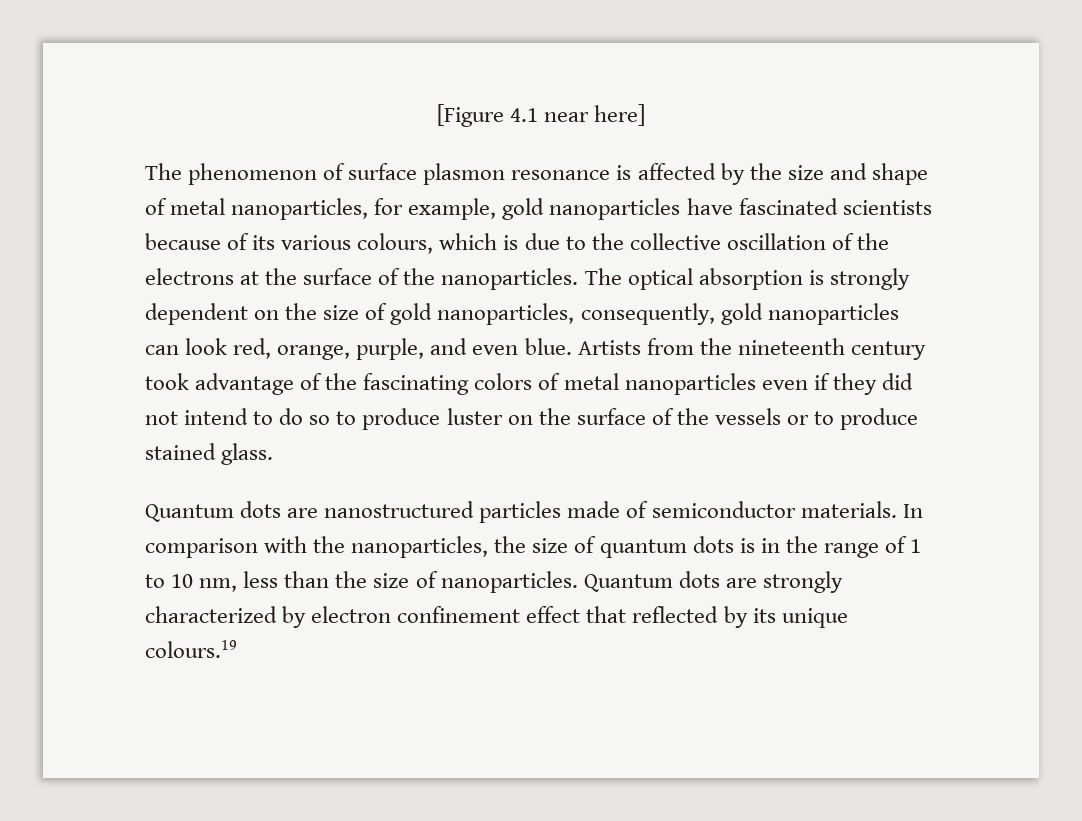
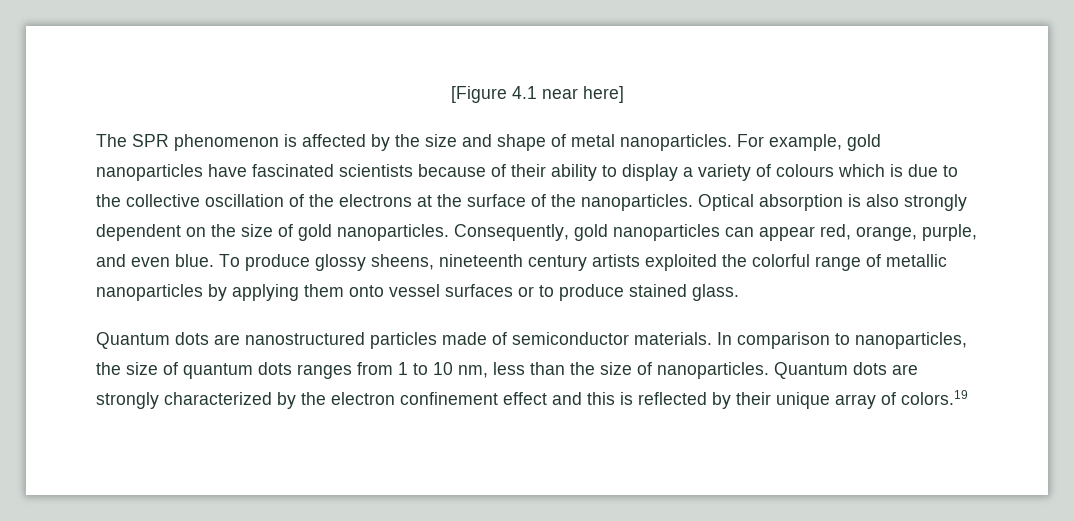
[188,163,611,185] phenomenon of surface plasmon resonance -> [132,134,279,151] SPR phenomenon
[231,198,404,220] nanoparticles, for -> [620,134,764,151] nanoparticles. For
[252,233,434,254] its various colours, -> [511,164,834,181] their ability to display a variety of colours
[584,268,693,290] The optical -> [698,194,754,211] Optical
(824, 277) none -> [866,194,899,207] also
[437,303,715,325] nanoparticles, consequently, -> [337,224,569,241] nanoparticles. Consequently,
[185,338,228,355] look -> [759,226,815,241] appear
[577,338,926,360] [145,373,913,395] [145,408,781,430] Artists from the nineteenth century took advantage of the fascinating colors of metal nanoparticles even if they did not intend to do so to produce luster on the surface of the vessels -> [219,254,947,271] [96,284,513,301] To produce glossy sheens, nineteenth century artists exploited the colorful range of metallic nanoparticles by applying them onto vessel surfaces
[264,536,346,553] with the -> [835,333,850,345] to
[739,536,907,558] is in the range of -> [297,362,393,379] ranges from
(307, 617) none -> [301,392,326,405] the
[586,606,848,628] [145,640,237,658] that reflected by its unique colours.19 -> [552,390,968,409] and this is reflected by their unique array of colors.19

